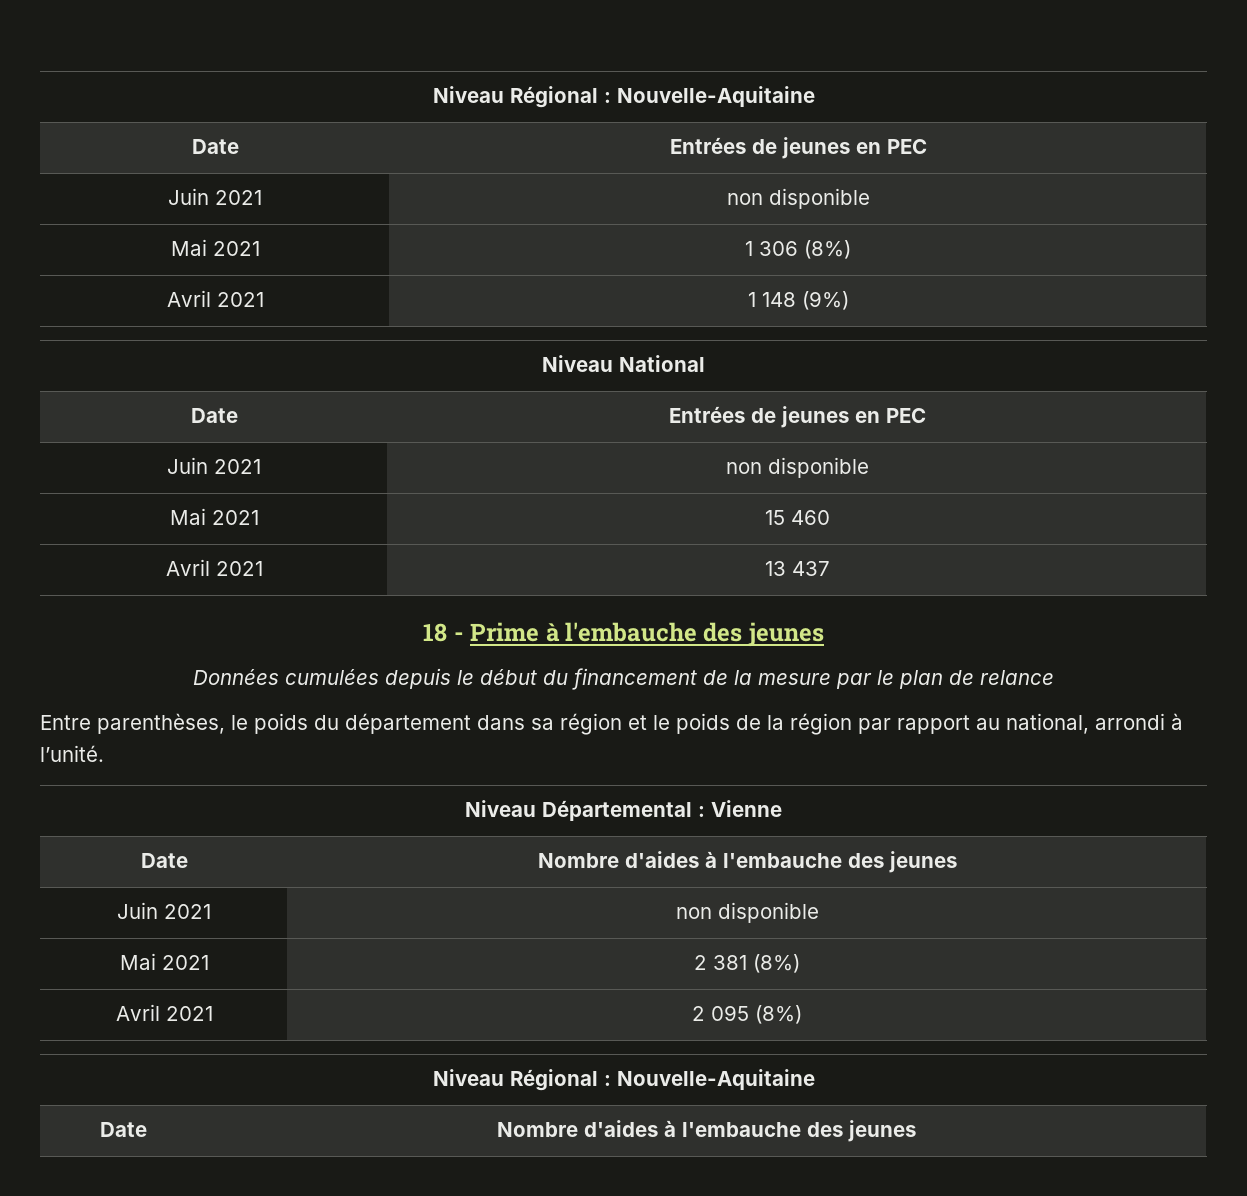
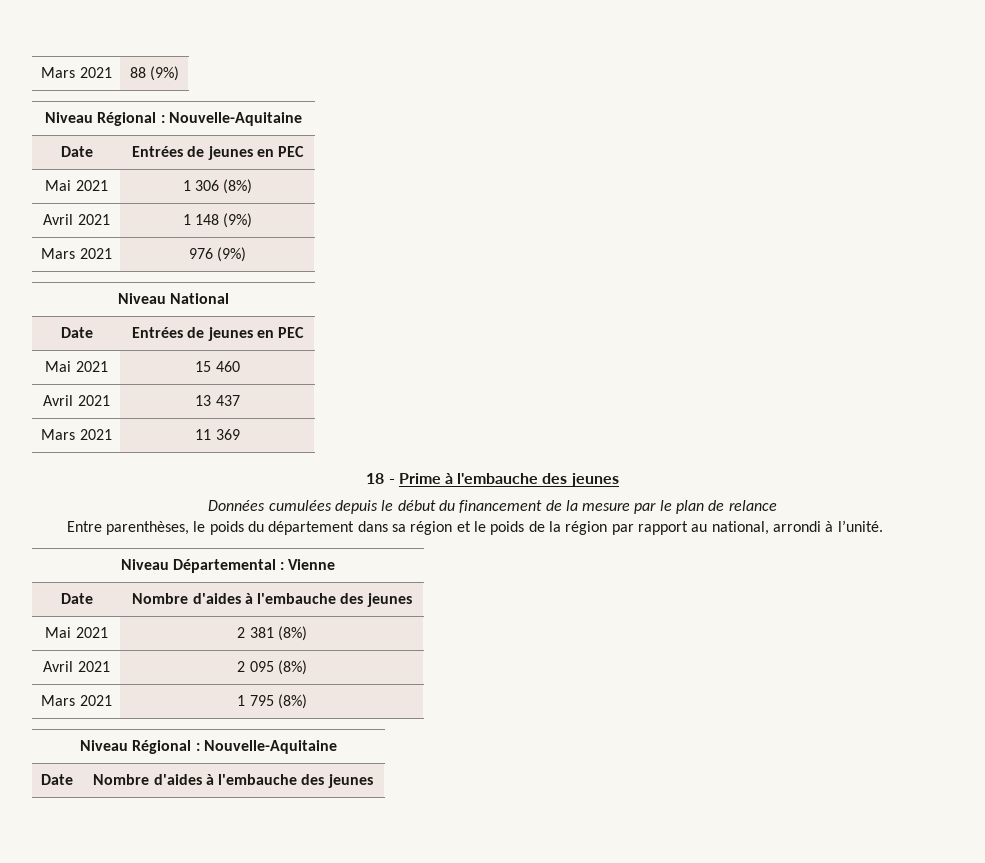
(432, 94) none -> [41,67,112,78] [129,66,180,81] Mars 2021 | 88 (9%) //
[168,188,262,205] [726,188,870,209] // Juin 2021 | non disponible -> (305, 151) none
(849, 300) none -> [41,248,112,259] [188,247,247,262] // Mars 2021 | 976 (9%)
[167,457,261,474] [725,457,869,478] // Juin 2021 | non disponible -> (305, 332) none
(830, 568) none -> [41,429,112,440] [195,429,240,440] // Mars 2021 | 11 369
[117,902,211,919] [675,902,819,923] // Juin 2021 | non disponible -> (412, 600) none
(802, 1014) none -> [41,695,112,706] [237,694,307,709] // Mars 2021 | 1 795 (8%)

